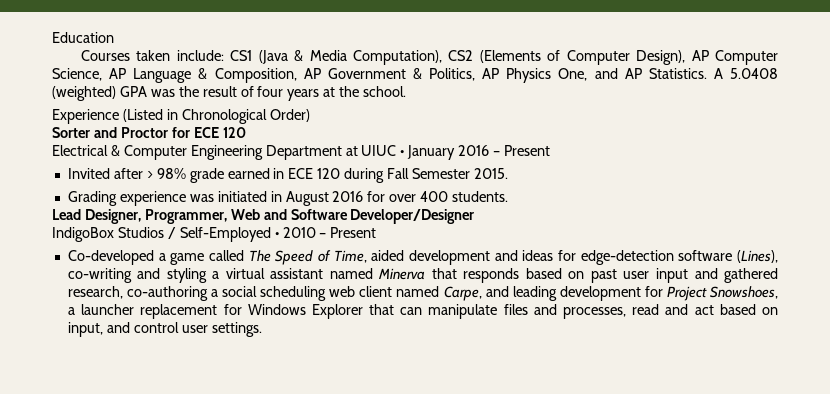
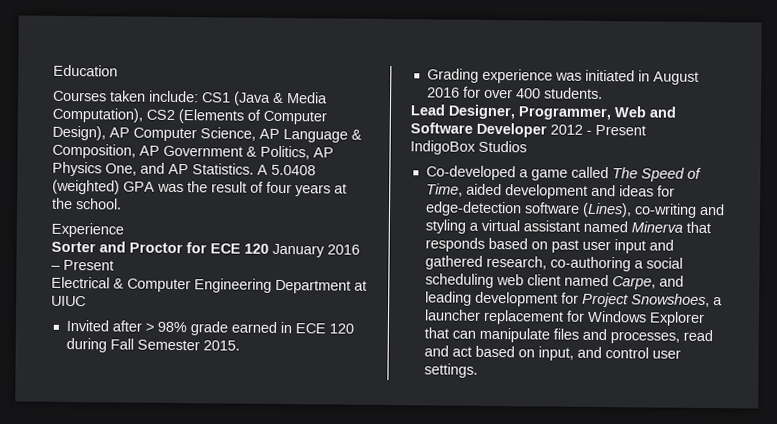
[122,109,310,124] (Listed in Chronological Order) -> (124, 230) none
(246, 132) none -> [272,243,360,258] [51,259,114,271] January 2016 – Present
[400,145,551,160] • January 2016 – Present -> (86, 301) none
[350,209,475,224] [52,227,377,242] Developer/Designer // IndigoBox Studios / Self-Employed • 2010 – Present -> [476,122,646,138] [410,140,527,155] Developer 2012 - Present // IndigoBox Studios

